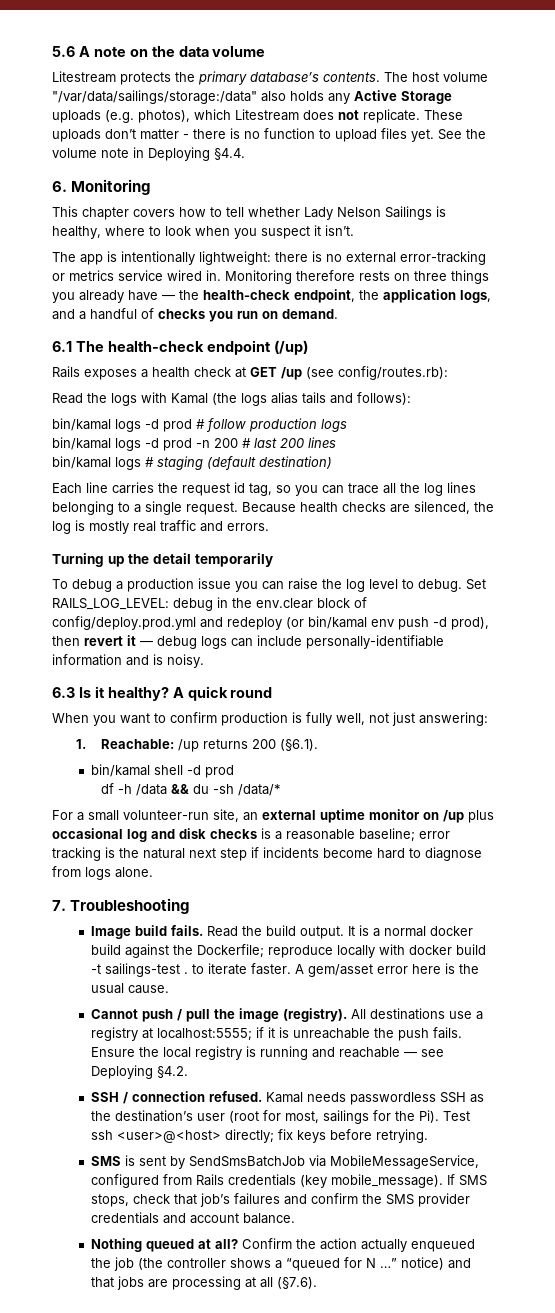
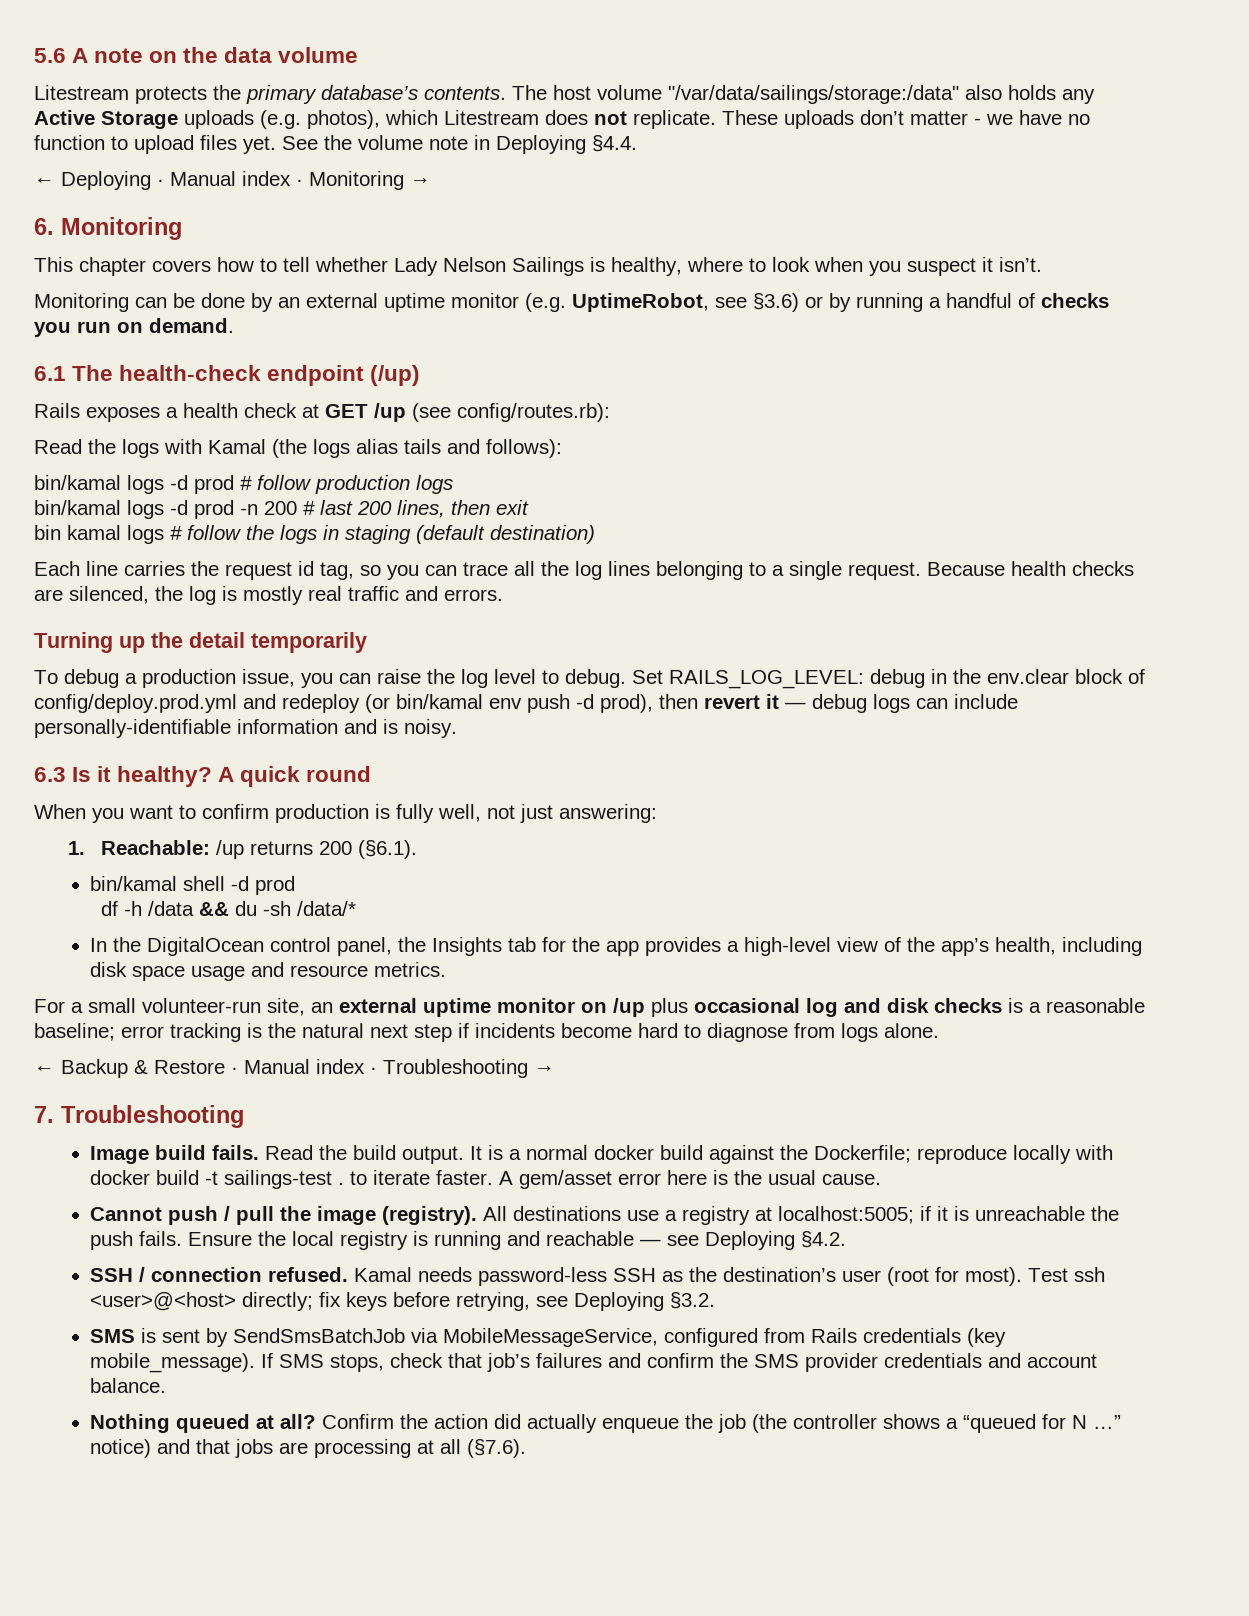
[193,128,240,139] there is -> [986,110,1062,125] we have
(245, 154) none -> [34,171,431,190] // ← Deploying · Manual index · Monitoring →
[52,251,486,265] [52,270,489,284] [52,289,491,303] [52,309,75,320] The app is intentionally lightweight: there is no external error-tracking or metrics service wired in. Monitoring therefore rests on three things you already have — the health-check endpoint, the application logs, and -> [34,293,923,312] Monitoring can be done by an external uptime monitor (e.g. UptimeRobot, see §3.6) or by running
[308,437,336,448] [52,456,154,470] lines // bin/kamal logs # -> [397,500,529,518] [34,525,339,544] lines, then exit // bin kamal logs # follow the logs in
[198,578,231,589] issue -> [242,669,295,687] issue,
(281, 790) none -> [90,937,1143,956] [90,962,447,981] // In the DigitalOcean control panel, the Insights tab for the app provides a high-level view of the app’s health, including disk space usage and resource metrics.
(153, 872) none -> [34,1059,555,1078] // ← Backup & Restore · Manual index · Troubleshooting →
[156,1028,252,1041] localhost:5555; -> [778,1206,915,1224] localhost:5005;
[349,1092,436,1105] passwordless -> [478,1267,608,1286] password-less
[284,1110,439,1124] most, sailings for the Pi). -> [965,1267,1023,1286] most).
[375,1129,428,1143] retrying. -> [456,1292,716,1311] retrying, see Deploying §3.2.
[360,1239,475,1252] actually enqueued -> [494,1414,680,1433] did actually enqueue

